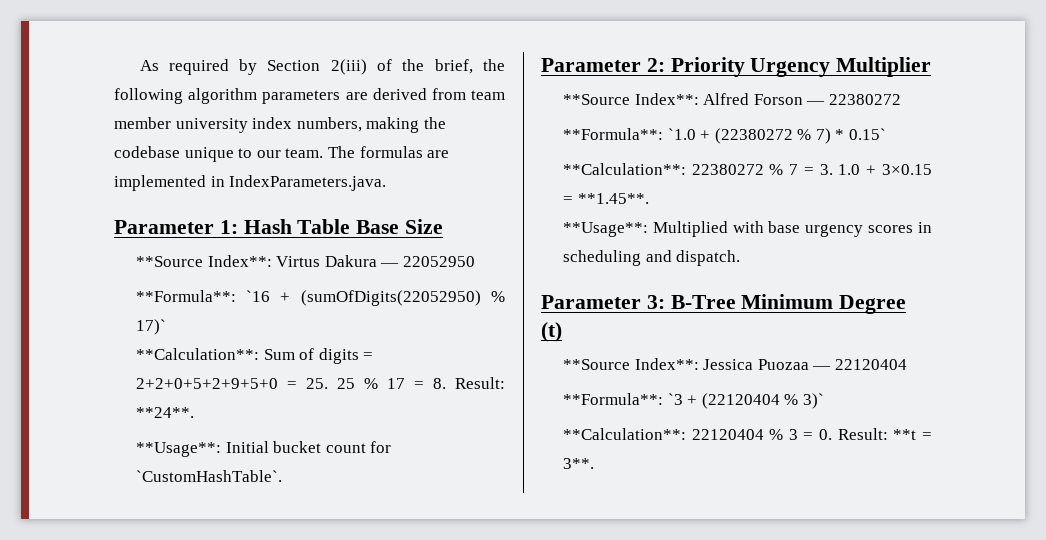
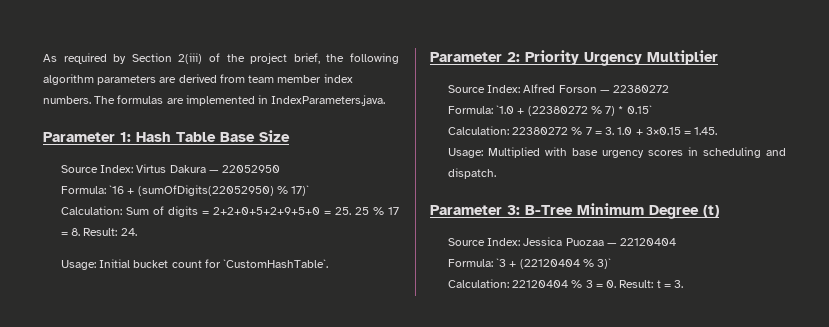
(425, 65) none -> [250,53,288,64] project
[175,117,446,133] [114,146,324,162] university index numbers, making the codebase unique to our team. -> [323,74,353,83] [43,96,91,104] index numbers.
[135,255,272,267] **Source Index**: -> [60,165,134,173] Source Index:
[135,290,236,302] **Formula**: -> [60,186,106,194] Formula:
[135,348,259,360] **Calculation**: -> [60,206,122,215] Calculation:
[135,407,194,418] [135,442,221,457] **24**. // **Usage**: -> [120,228,137,236] [60,260,96,270] 24. // Usage:
[562,93,699,105] **Source Index**: -> [447,85,521,93] Source Index:
[562,128,663,140] **Formula**: -> [447,106,493,114] Formula:
[562,163,686,175] **Calculation**: -> [447,126,509,135] Calculation:
[577,193,649,204] [562,222,648,237] **1.45**. // **Usage**: -> [694,127,718,135] [447,148,483,158] 1.45. // Usage:
[562,358,699,370] **Source Index**: -> [447,238,521,246] Source Index:
[562,393,663,405] **Formula**: -> [447,259,493,267] Formula:
[562,428,686,440] **Calculation**: -> [447,279,509,288] Calculation:
[893,429,932,440] [562,458,594,469] **t = 3**. -> [656,280,684,288] t = 3.

